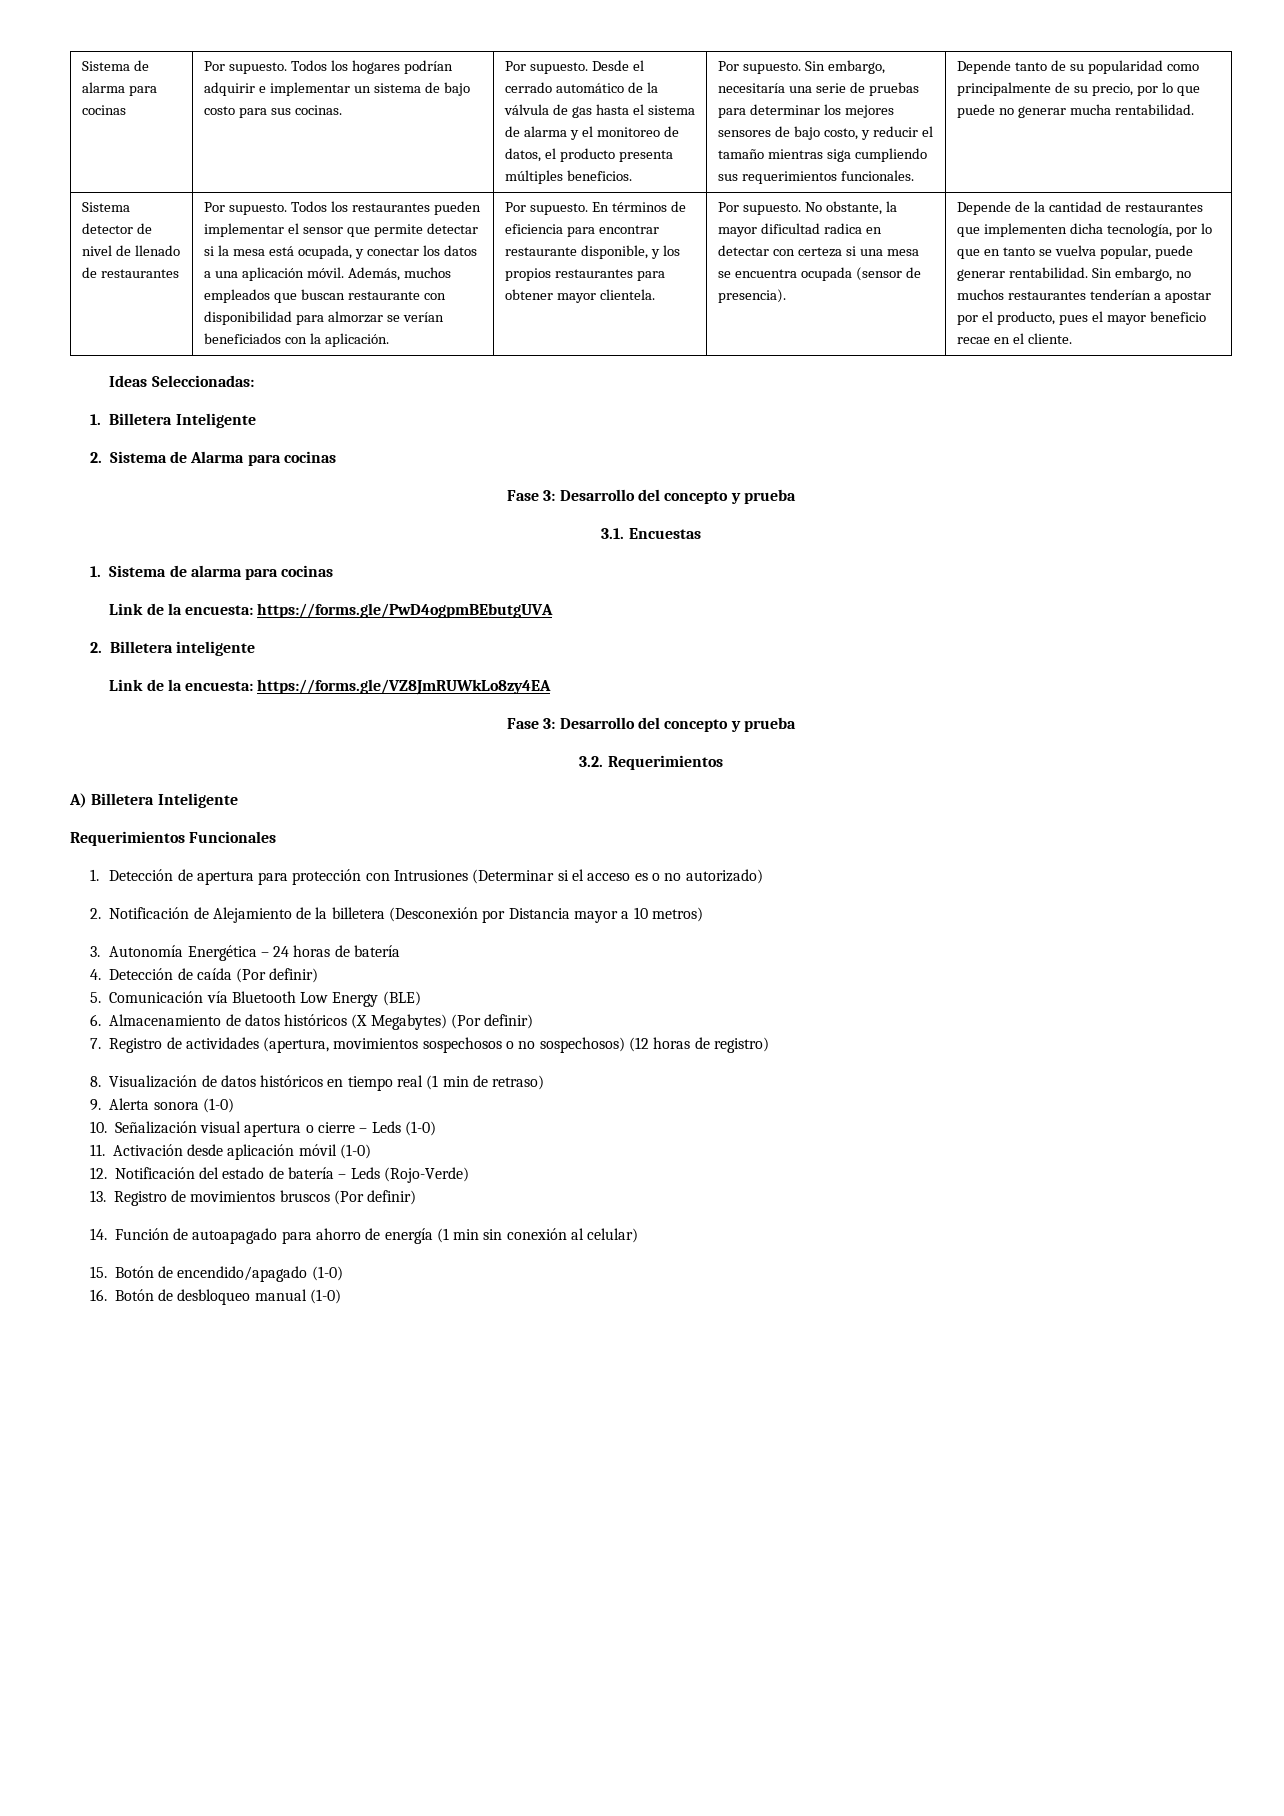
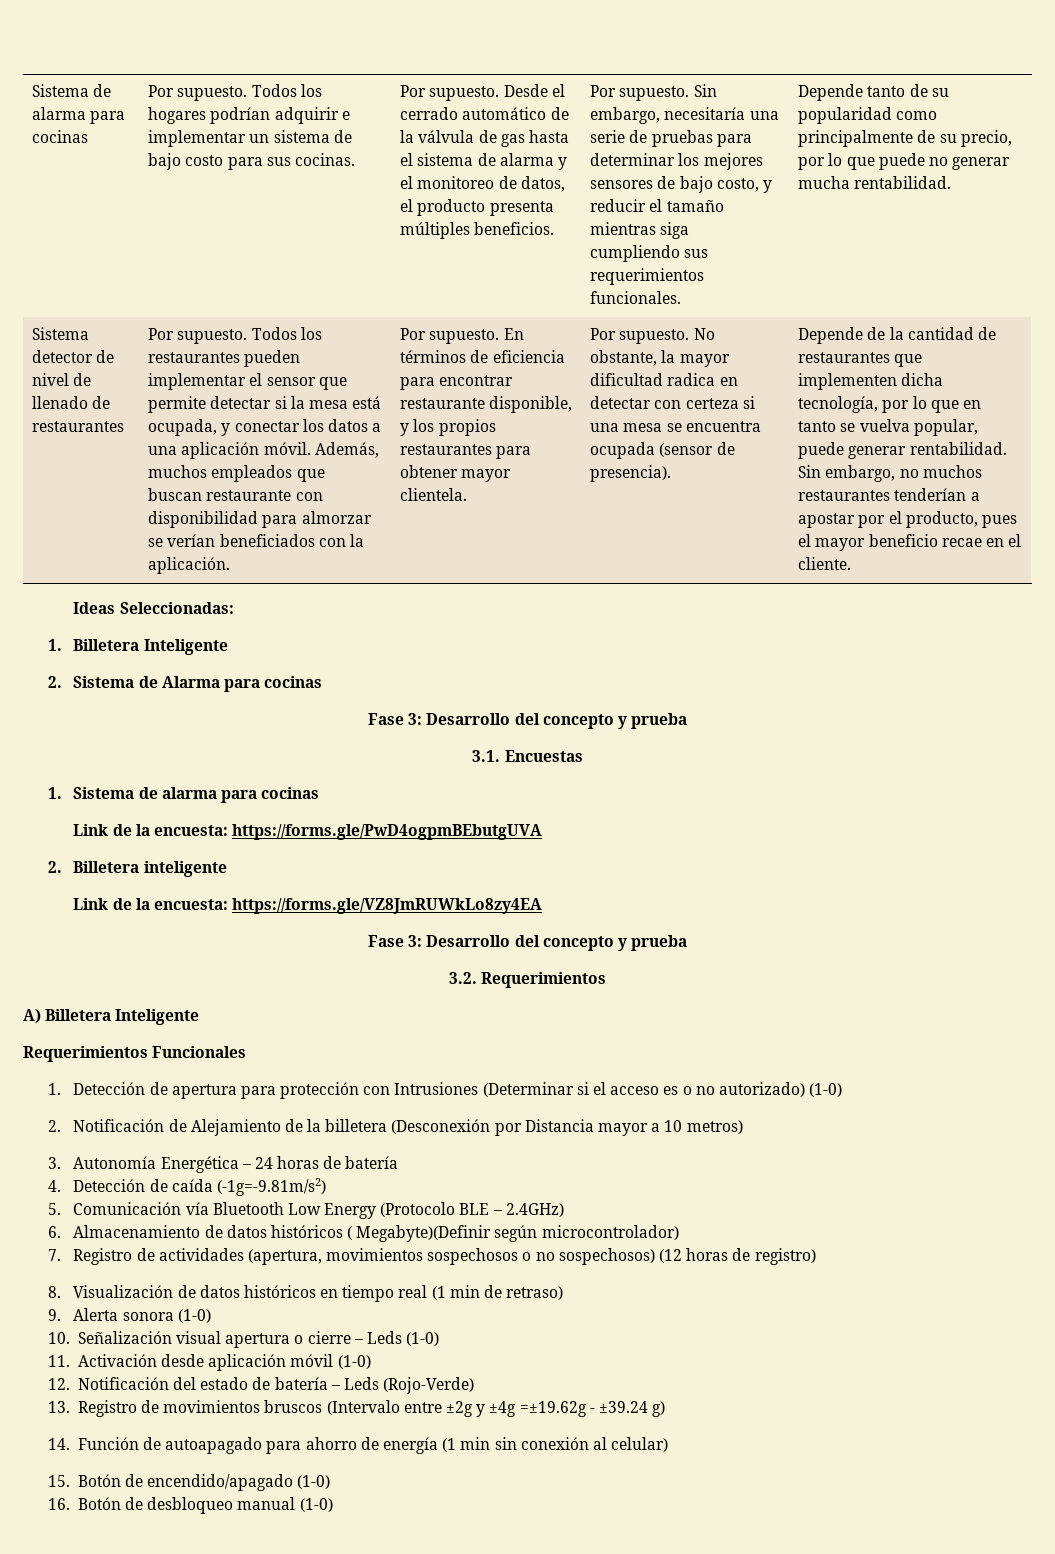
(763, 876) none -> [809,1083,843,1097] (1-0)
[236,968,319,983] (Por definir) -> [216,1178,326,1196] (-1g=-9.81m/s2)
[382,991,421,1006] (BLE) -> [380,1202,564,1217] (Protocolo BLE – 2.4GHz)
[351,1014,534,1030] (X Megabytes) (Por definir) -> [347,1225,679,1242] ( Megabyte)(Definir según microcontrolador)
[333,1190,417,1205] (Por definir) -> [326,1400,666,1417] (Intervalo entre ±2g y ±4g =±19.62g - ±39.24 g)

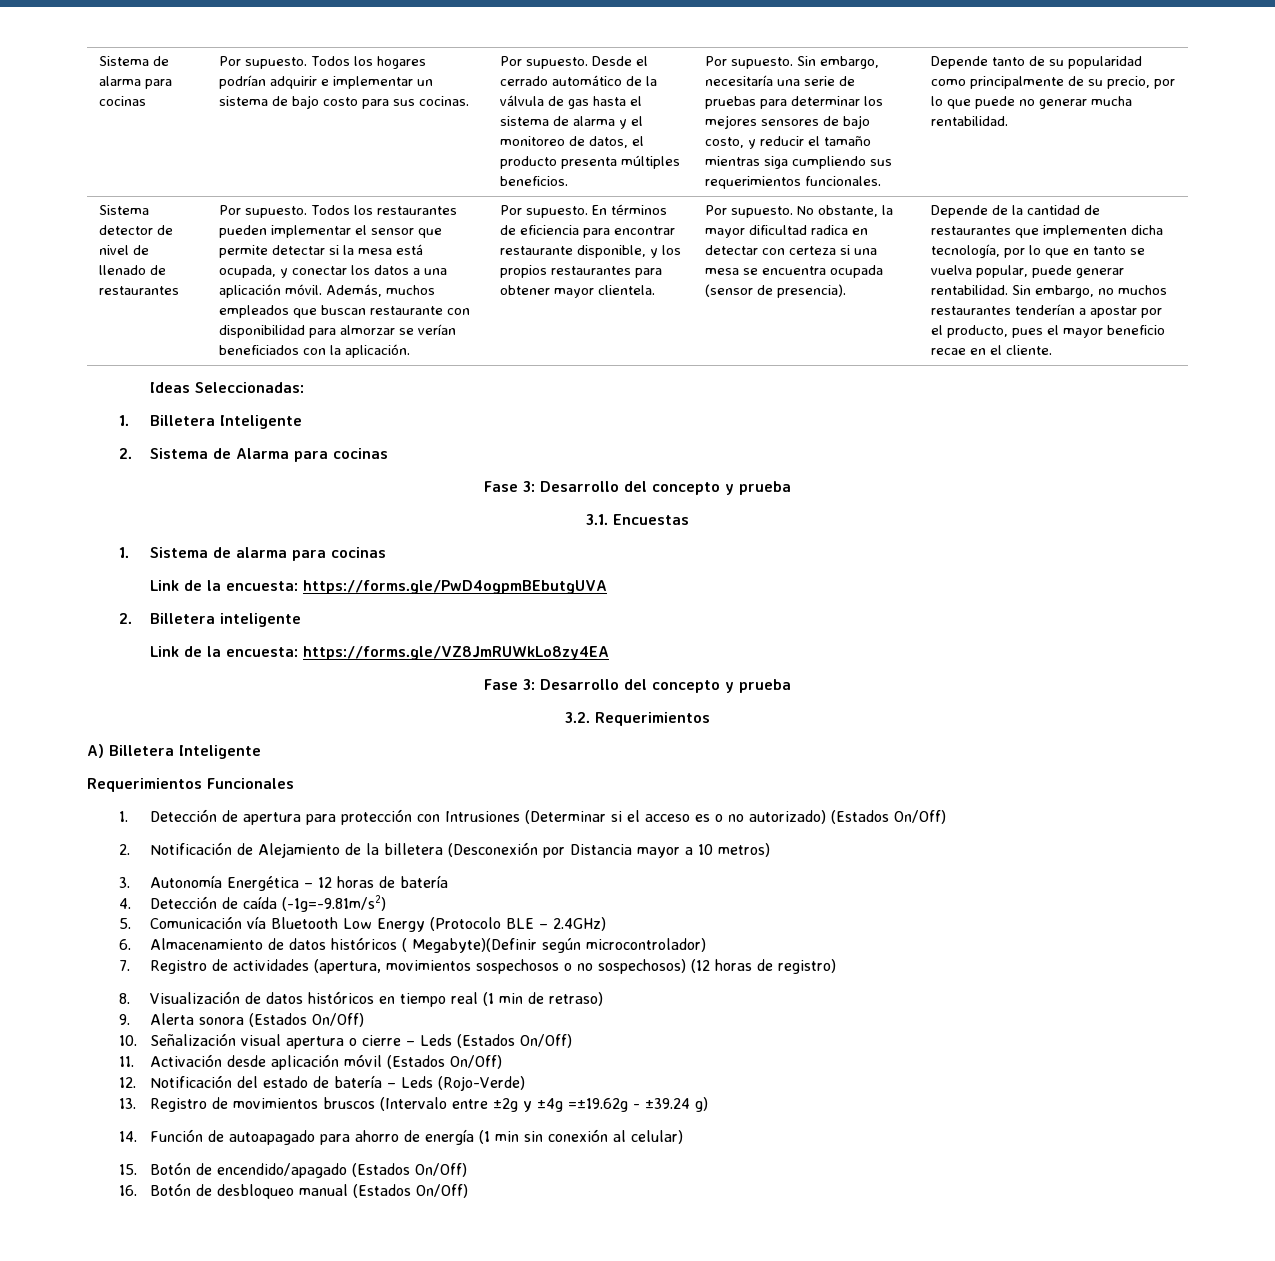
[809,1083,843,1097] (1-0) -> [831,810,947,824] (Estados On/Off)
[254,1157,273,1169] 24 -> [318,877,333,888] 12
[177,1309,211,1323] (1-0) -> [249,1013,365,1027] (Estados On/Off)
[406,1332,440,1346] (1-0) -> [457,1034,573,1048] (Estados On/Off)
[337,1355,371,1369] (1-0) -> [387,1055,503,1069] (Estados On/Off)
[297,1475,331,1489] (1-0) -> [352,1163,468,1177] (Estados On/Off)
[299,1498,333,1512] (1-0) -> [353,1184,469,1198] (Estados On/Off)

